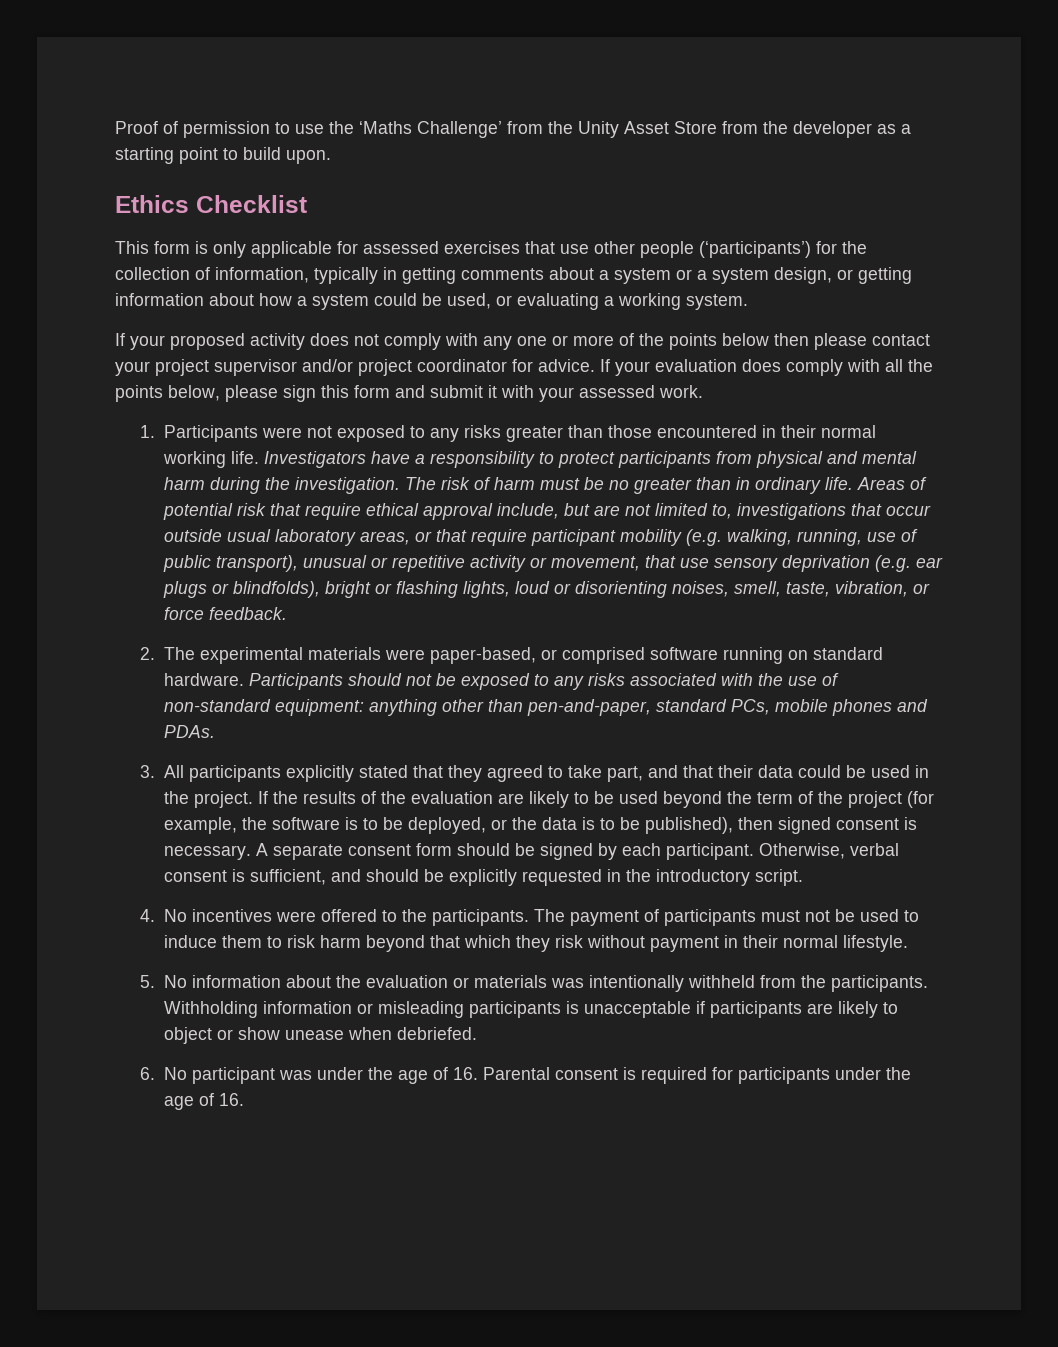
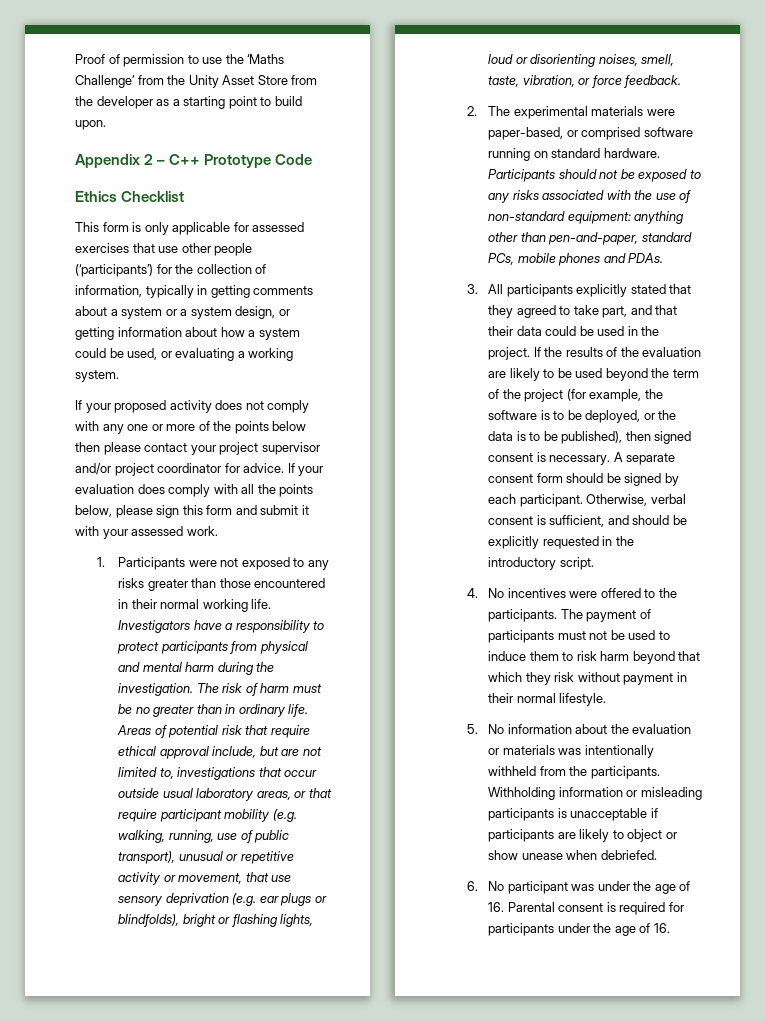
(331, 157) none -> [75,154,313,168] // Appendix 2 – C++ Prototype Code

